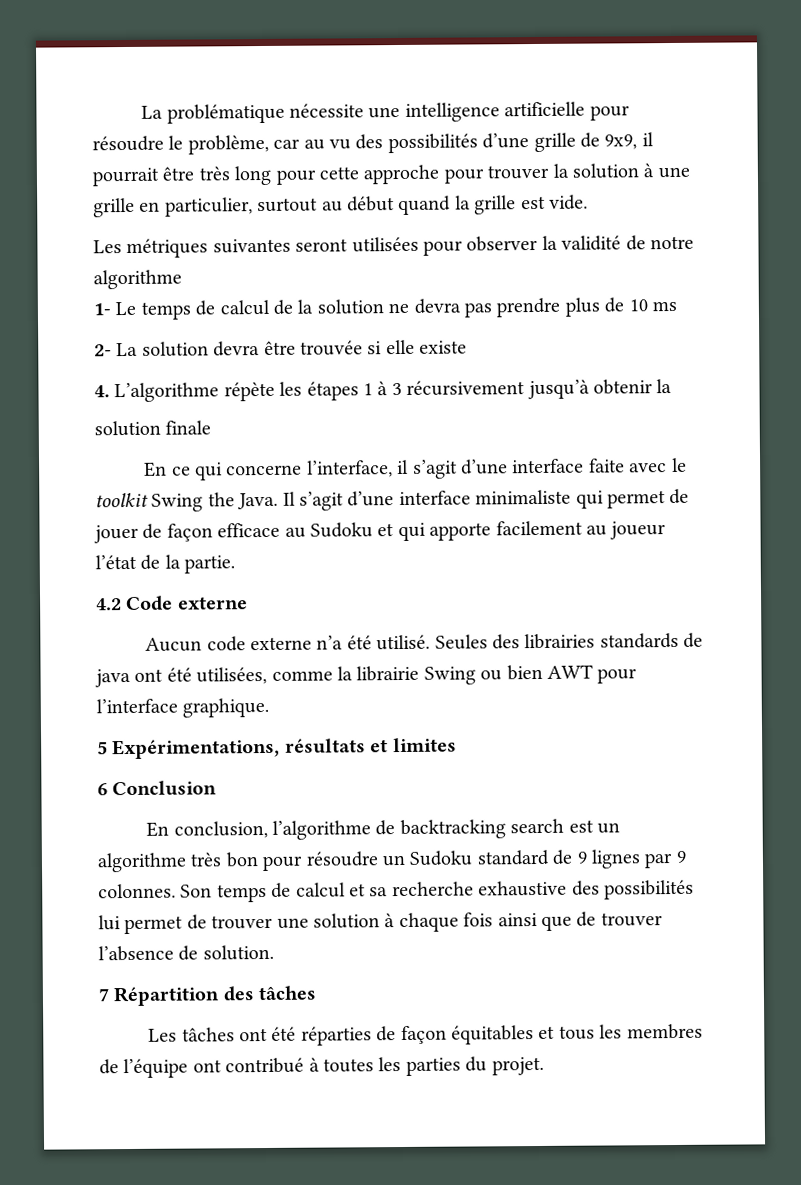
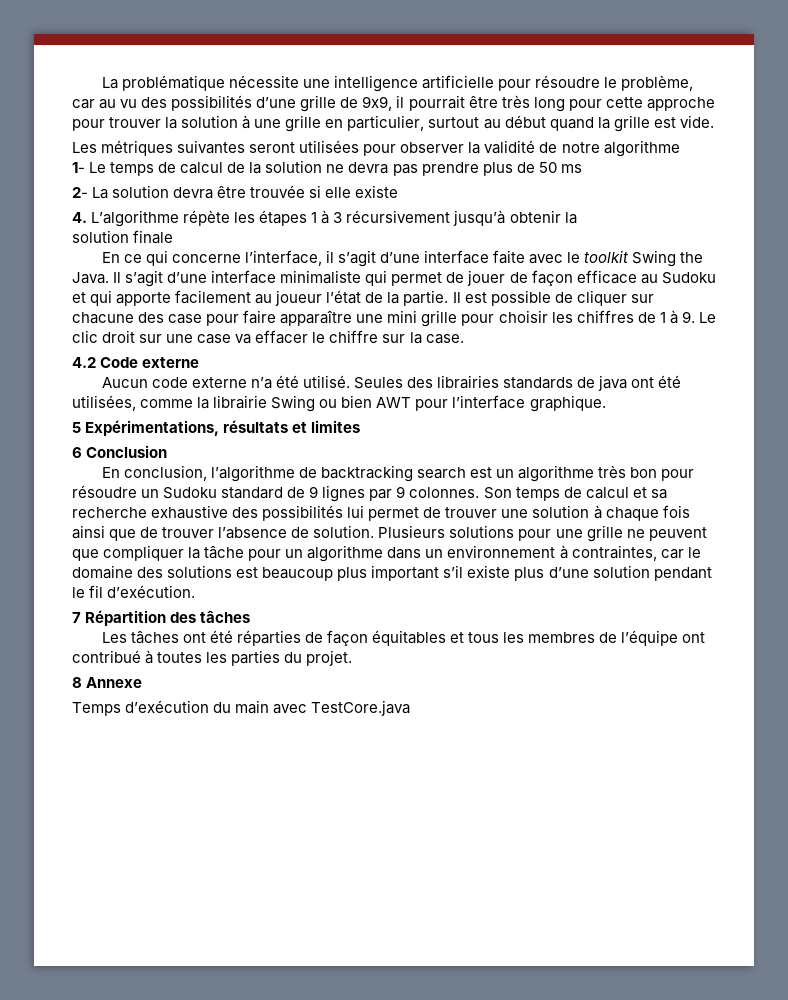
[628,299,648,312] 10 -> [538,162,557,173] 50
(236, 564) none -> [452,290,654,306] [72,310,716,327] [72,330,464,344] Il est possible de cliquer sur chacune des case pour faire apparaître une mini grille pour choisir les chiffres de 1 à 9. Le clic droit sur une case va effacer le chiffre sur la case.
(274, 952) none -> [378,525,707,542] [72,545,701,562] [72,565,712,581] [72,585,196,598] Plusieurs solutions pour une grille ne peuvent que compliquer la tâche pour un algorithme dans un environnement à contraintes, car le domaine des solutions est beaucoup plus important s’il existe plus d’une solution pendant le fil d’exécution.
(544, 1066) none -> [72,677,143,688] [72,700,411,716] // 8 Annexe // Temps d’exécution du main avec TestCore.java

